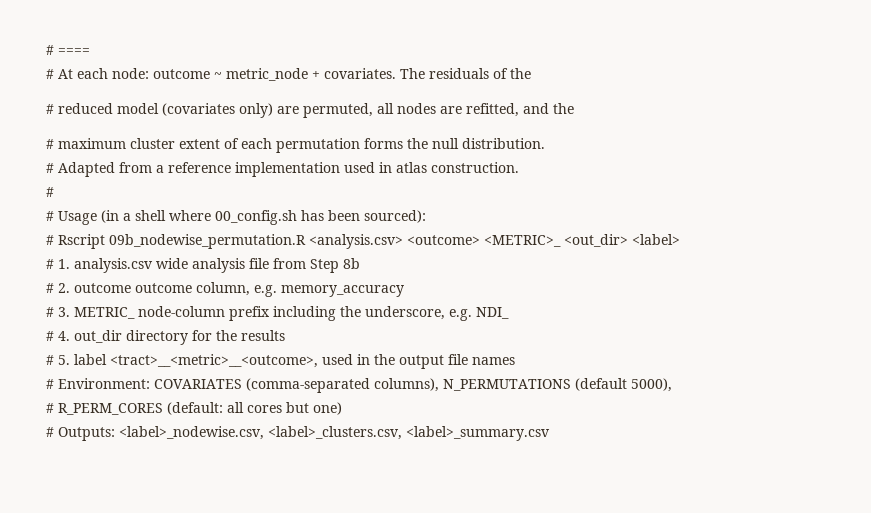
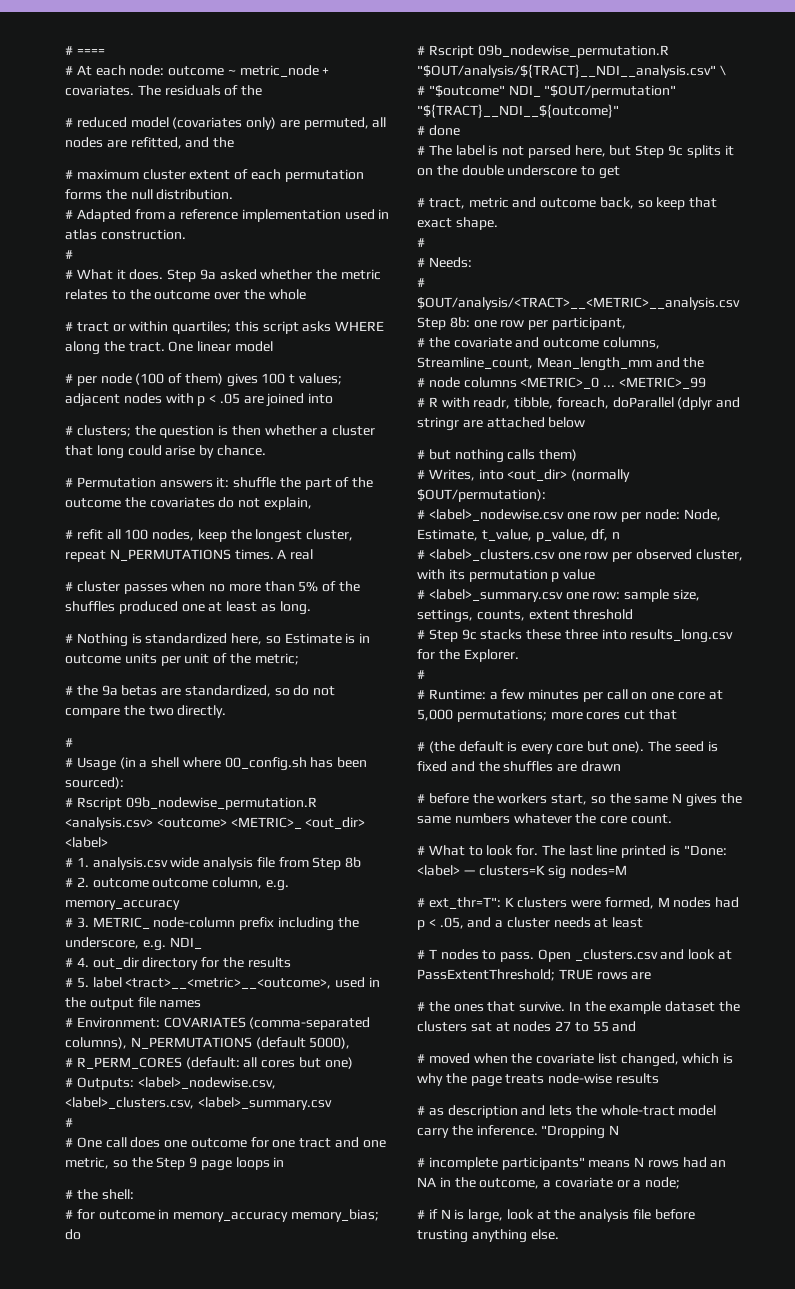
(54, 192) none -> [65,269,382,282] [65,289,306,300] [65,321,385,334] [65,341,273,355] [65,373,343,387] [65,393,334,407] [65,425,376,438] [65,445,266,459] [65,477,374,490] [65,497,312,510] [65,529,354,543] [65,549,314,562] [65,581,361,594] [65,601,311,615] [65,633,371,647] [65,653,299,666] [65,685,336,697] [65,705,227,718] [65,738,73,747] // # What it does. Step 9a asked whether the metric relates to the outcome over the whole // # tract or within quartiles; this script asks WHERE along the tract. One linear model // # per node (100 of them) gives 100 t values; adjacent nodes with p < .05 are joined into // # clusters; the question is then whether a cluster that long could arise by chance. // # Permutation answers it: shuffle the part of the outcome the covariates do not explain, // # refit all 100 nodes, keep the longest cluster, repeat N_PERMUTATIONS times. A real // # cluster passes when no more than 5% of the shuffles produced one at least as long. // # Nothing is standardized here, so Estimate is in outcome units per unit of the metric; // # the 9a betas are standardized, so do not compare the two directly. // #
(550, 433) none -> [65,1118,73,1127] [65,1137,386,1148] [65,1157,285,1171] [65,1189,134,1200] [65,1209,379,1222] [65,1229,81,1240] [417,45,669,58] [417,64,726,78] [417,85,677,98] [417,104,619,118] [417,125,460,136] [417,145,734,158] [417,165,620,179] [417,197,718,210] [417,217,498,230] [417,238,425,247] [417,257,472,268] [417,278,425,287] [417,297,740,310] [417,317,626,330] [417,337,660,349] [417,357,705,371] [417,377,706,389] [417,397,741,410] [417,417,586,431] [417,449,578,463] [417,469,631,482] [417,489,546,502] [417,509,721,522] [417,529,621,542] [417,549,743,562] [417,569,596,582] [417,589,700,602] [417,609,634,623] [417,629,734,643] [417,649,519,662] [417,670,425,679] [417,689,723,702] [417,709,677,722] [417,741,718,754] [417,761,621,772] [417,793,742,807] [417,813,672,824] [417,845,727,858] [417,865,628,879] [417,897,740,909] [417,917,644,930] [417,949,733,962] [417,969,652,981] [417,1001,741,1014] [417,1021,637,1032] [417,1053,734,1067] [417,1073,659,1087] [417,1105,717,1118] [417,1125,620,1139] [417,1157,727,1170] [417,1177,681,1189] [417,1209,695,1223] [417,1229,559,1243] // # // # One call does one outcome for one tract and one metric, so the Step 9 page loops in // # the shell: // # for outcome in memory_accuracy memory_bias; do // # Rscript 09b_nodewise_permutation.R "$OUT/analysis/${TRACT}__NDI__analysis.csv" \ // # "$outcome" NDI_ "$OUT/permutation" "${TRACT}__NDI__${outcome}" // # done // # The label is not parsed here, but Step 9c splits it on the double underscore to get // # tract, metric and outcome back, so keep that exact shape. // # // # Needs: // # $OUT/analysis/<TRACT>__<METRIC>__analysis.csv Step 8b: one row per participant, // # the covariate and outcome columns, Streamline_count, Mean_length_mm and the // # node columns <METRIC>_0 ... <METRIC>_99 // # R with readr, tibble, foreach, doParallel (dplyr and stringr are attached below // # but nothing calls them) // # Writes, into <out_dir> (normally $OUT/permutation): // # <label>_nodewise.csv one row per node: Node, Estimate, t_value, p_value, df, n // # <label>_clusters.csv one row per observed cluster, with its permutation p value // # <label>_summary.csv one row: sample size, settings, counts, extent threshold // # Step 9c stacks these three into results_long.csv for the Explorer. // # // # Runtime: a few minutes per call on one core at 5,000 permutations; more cores cut that // # (the default is every core but one). The seed is fixed and the shuffles are drawn // # before the workers start, so the same N gives the same numbers whatever the core count. // # What to look for. The last line printed is "Done: <label> — clusters=K sig nodes=M // # ext_thr=T": K clusters were formed, M nodes had p < .05, and a cluster needs at least // # T nodes to pass. Open _clusters.csv and look at PassExtentThreshold; TRUE rows are // # the ones that survive. In the example dataset the clusters sat at nodes 27 to 55 and // # moved when the covariate list changed, which is why the page treats node-wise results // # as description and lets the whole-tract model carry the inference. "Dropping N // # incomplete participants" means N rows had an NA in the outcome, a covariate or a node; // # if N is large, look at the analysis file before trusting anything else.

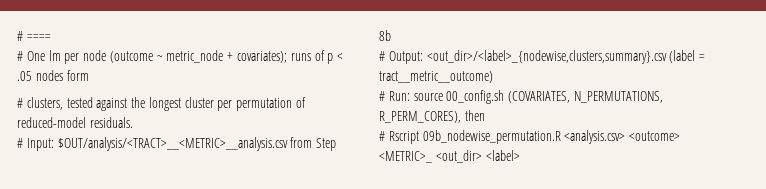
[76,65,330,77] [65,85,263,96] [65,117,387,130] [65,137,235,149] [65,169,364,182] [65,189,234,200] [65,209,390,222] [65,229,186,240] [65,250,73,259] [65,269,382,282] [65,289,306,300] [65,321,385,334] [65,341,273,355] [65,373,343,387] [65,393,334,407] [65,425,376,438] [65,445,266,459] [65,477,374,490] [65,497,312,510] [65,529,354,543] [65,549,314,562] [65,581,361,594] [65,601,311,615] [65,633,371,647] [65,653,299,666] [65,685,336,697] [65,705,227,718] [65,738,73,747] [65,757,368,771] [65,777,124,789] At each node: outcome ~ metric_node + covariates. The residuals of the // # reduced model (covariates only) are permuted, all nodes are refitted, and the // # maximum cluster extent of each permutation forms the null distribution. // # Adapted from a reference implementation used in atlas construction. // # // # What it does. Step 9a asked whether the metric relates to the outcome over the whole // # tract or within quartiles; this script asks WHERE along the tract. One linear model // # per node (100 of them) gives 100 t values; adjacent nodes with p < .05 are joined into // # clusters; the question is then whether a cluster that long could arise by chance. // # Permutation answers it: shuffle the part of the outcome the covariates do not explain, // # refit all 100 nodes, keep the longest cluster, repeat N_PERMUTATIONS times. A real // # cluster passes when no more than 5% of the shuffles produced one at least as long. // # Nothing is standardized here, so Estimate is in outcome units per unit of the metric; // # the 9a betas are standardized, so do not compare the two directly. // # // # Usage (in a shell where 00_config.sh has been sourced): -> [26,50,344,64] [17,70,89,81] [17,97,307,111] [17,117,133,128] [17,137,337,151] [379,30,391,41] [379,50,706,64] [379,71,493,83] [379,90,663,104] [379,110,485,123] One lm per node (outcome ~ metric_node + covariates); runs of p < .05 nodes form // # clusters, tested against the longest cluster per permutation of reduced-model residuals. // # Input: $OUT/analysis/<TRACT>__<METRIC>__analysis.csv from Step 8b // # Output: <out_dir>/<label>_{nodewise,clusters,summary}.csv (label = tract__metric__outcome) // # Run: source 00_config.sh (COVARIATES, N_PERMUTATIONS, R_PERM_CORES), then
[65,857,362,870] [65,877,289,891] [65,900,180,910] [65,917,359,931] [65,937,202,951] [65,957,291,970] [65,977,380,989] [65,997,202,1010] [65,1017,371,1030] [65,1037,351,1049] [65,1057,353,1069] [65,1077,276,1090] [65,1097,332,1110] [65,1118,73,1127] [65,1137,386,1148] [65,1157,285,1171] [65,1189,134,1200] [65,1209,379,1222] [65,1229,81,1240] [417,45,669,58] [417,64,726,78] [417,85,677,98] [417,104,619,118] [417,125,460,136] [417,145,734,158] [417,165,620,179] [417,197,718,210] [417,217,498,230] [417,238,425,247] [417,257,472,268] [417,278,425,287] [417,297,740,310] [417,317,626,330] [417,337,660,349] [417,357,705,371] [417,377,706,389] [417,397,741,410] [417,417,586,431] [417,449,578,463] [417,469,631,482] [417,489,546,502] [417,509,721,522] [417,529,621,542] [417,549,743,562] [417,569,596,582] [417,589,700,602] [417,609,634,623] [417,629,734,643] [417,649,519,662] [417,670,425,679] [417,689,723,702] [417,709,677,722] [417,741,718,754] [417,761,621,772] [417,793,742,807] [417,813,672,824] [417,845,727,858] [417,865,628,879] [417,897,740,909] [417,917,644,930] [417,949,733,962] [417,969,652,981] [417,1001,741,1014] [417,1021,637,1032] [417,1053,734,1067] [417,1073,659,1087] [417,1105,717,1118] [417,1125,620,1139] [417,1157,727,1170] [417,1177,681,1189] [417,1209,695,1223] [417,1229,559,1243] // # 1. analysis.csv wide analysis file from Step 8b // # 2. outcome outcome column, e.g. memory_accuracy // # 3. METRIC_ node-column prefix including the underscore, e.g. NDI_ // # 4. out_dir directory for the results // # 5. label <tract>__<metric>__<outcome>, used in the output file names // # Environment: COVARIATES (comma-separated columns), N_PERMUTATIONS (default 5000), // # R_PERM_CORES (default: all cores but one) // # Outputs: <label>_nodewise.csv, <label>_clusters.csv, <label>_summary.csv // # // # One call does one outcome for one tract and one metric, so the Step 9 page loops in // # the shell: // # for outcome in memory_accuracy memory_bias; do // # Rscript 09b_nodewise_permutation.R "$OUT/analysis/${TRACT}__NDI__analysis.csv" \ // # "$outcome" NDI_ "$OUT/permutation" "${TRACT}__NDI__${outcome}" // # done // # The label is not parsed here, but Step 9c splits it on the double underscore to get // # tract, metric and outcome back, so keep that exact shape. // # // # Needs: // # $OUT/analysis/<TRACT>__<METRIC>__analysis.csv Step 8b: one row per participant, // # the covariate and outcome columns, Streamline_count, Mean_length_mm and the // # node columns <METRIC>_0 ... <METRIC>_99 // # R with readr, tibble, foreach, doParallel (dplyr and stringr are attached below // # but nothing calls them) // # Writes, into <out_dir> (normally $OUT/permutation): // # <label>_nodewise.csv one row per node: Node, Estimate, t_value, p_value, df, n // # <label>_clusters.csv one row per observed cluster, with its permutation p value // # <label>_summary.csv one row: sample size, settings, counts, extent threshold // # Step 9c stacks these three into results_long.csv for the Explorer. // # // # Runtime: a few minutes per call on one core at 5,000 permutations; more cores cut that // # (the default is every core but one). The seed is fixed and the shuffles are drawn // # before the workers start, so the same N gives the same numbers whatever the core count. // # What to look for. The last line printed is "Done: <label> — clusters=K sig nodes=M // # ext_thr=T": K clusters were formed, M nodes had p < .05, and a cluster needs at least // # T nodes to pass. Open _clusters.csv and look at PassExtentThreshold; TRUE rows are // # the ones that survive. In the example dataset the clusters sat at nodes 27 to 55 and // # moved when the covariate list changed, which is why the page treats node-wise results // # as description and lets the whole-tract model carry the inference. "Dropping N // # incomplete participants" means N rows had an NA in the outcome, a covariate or a node; // # if N is large, look at the analysis file before trusting anything else. -> (520, 155) none

